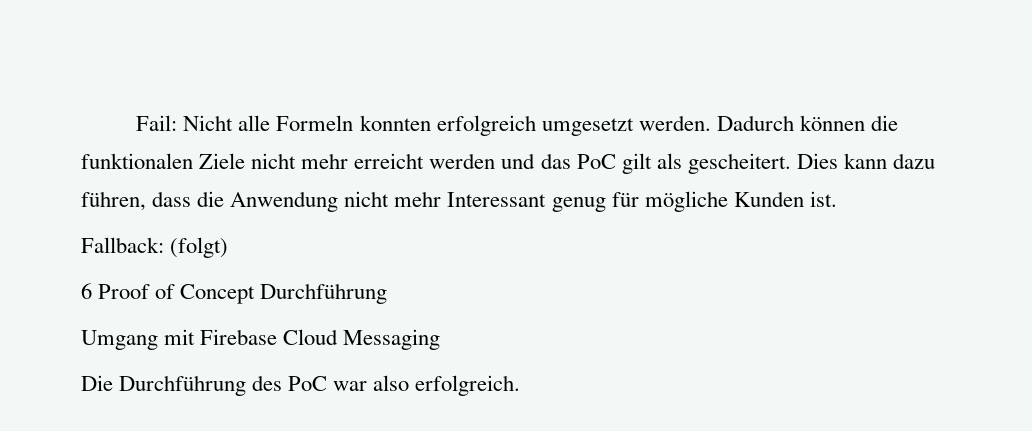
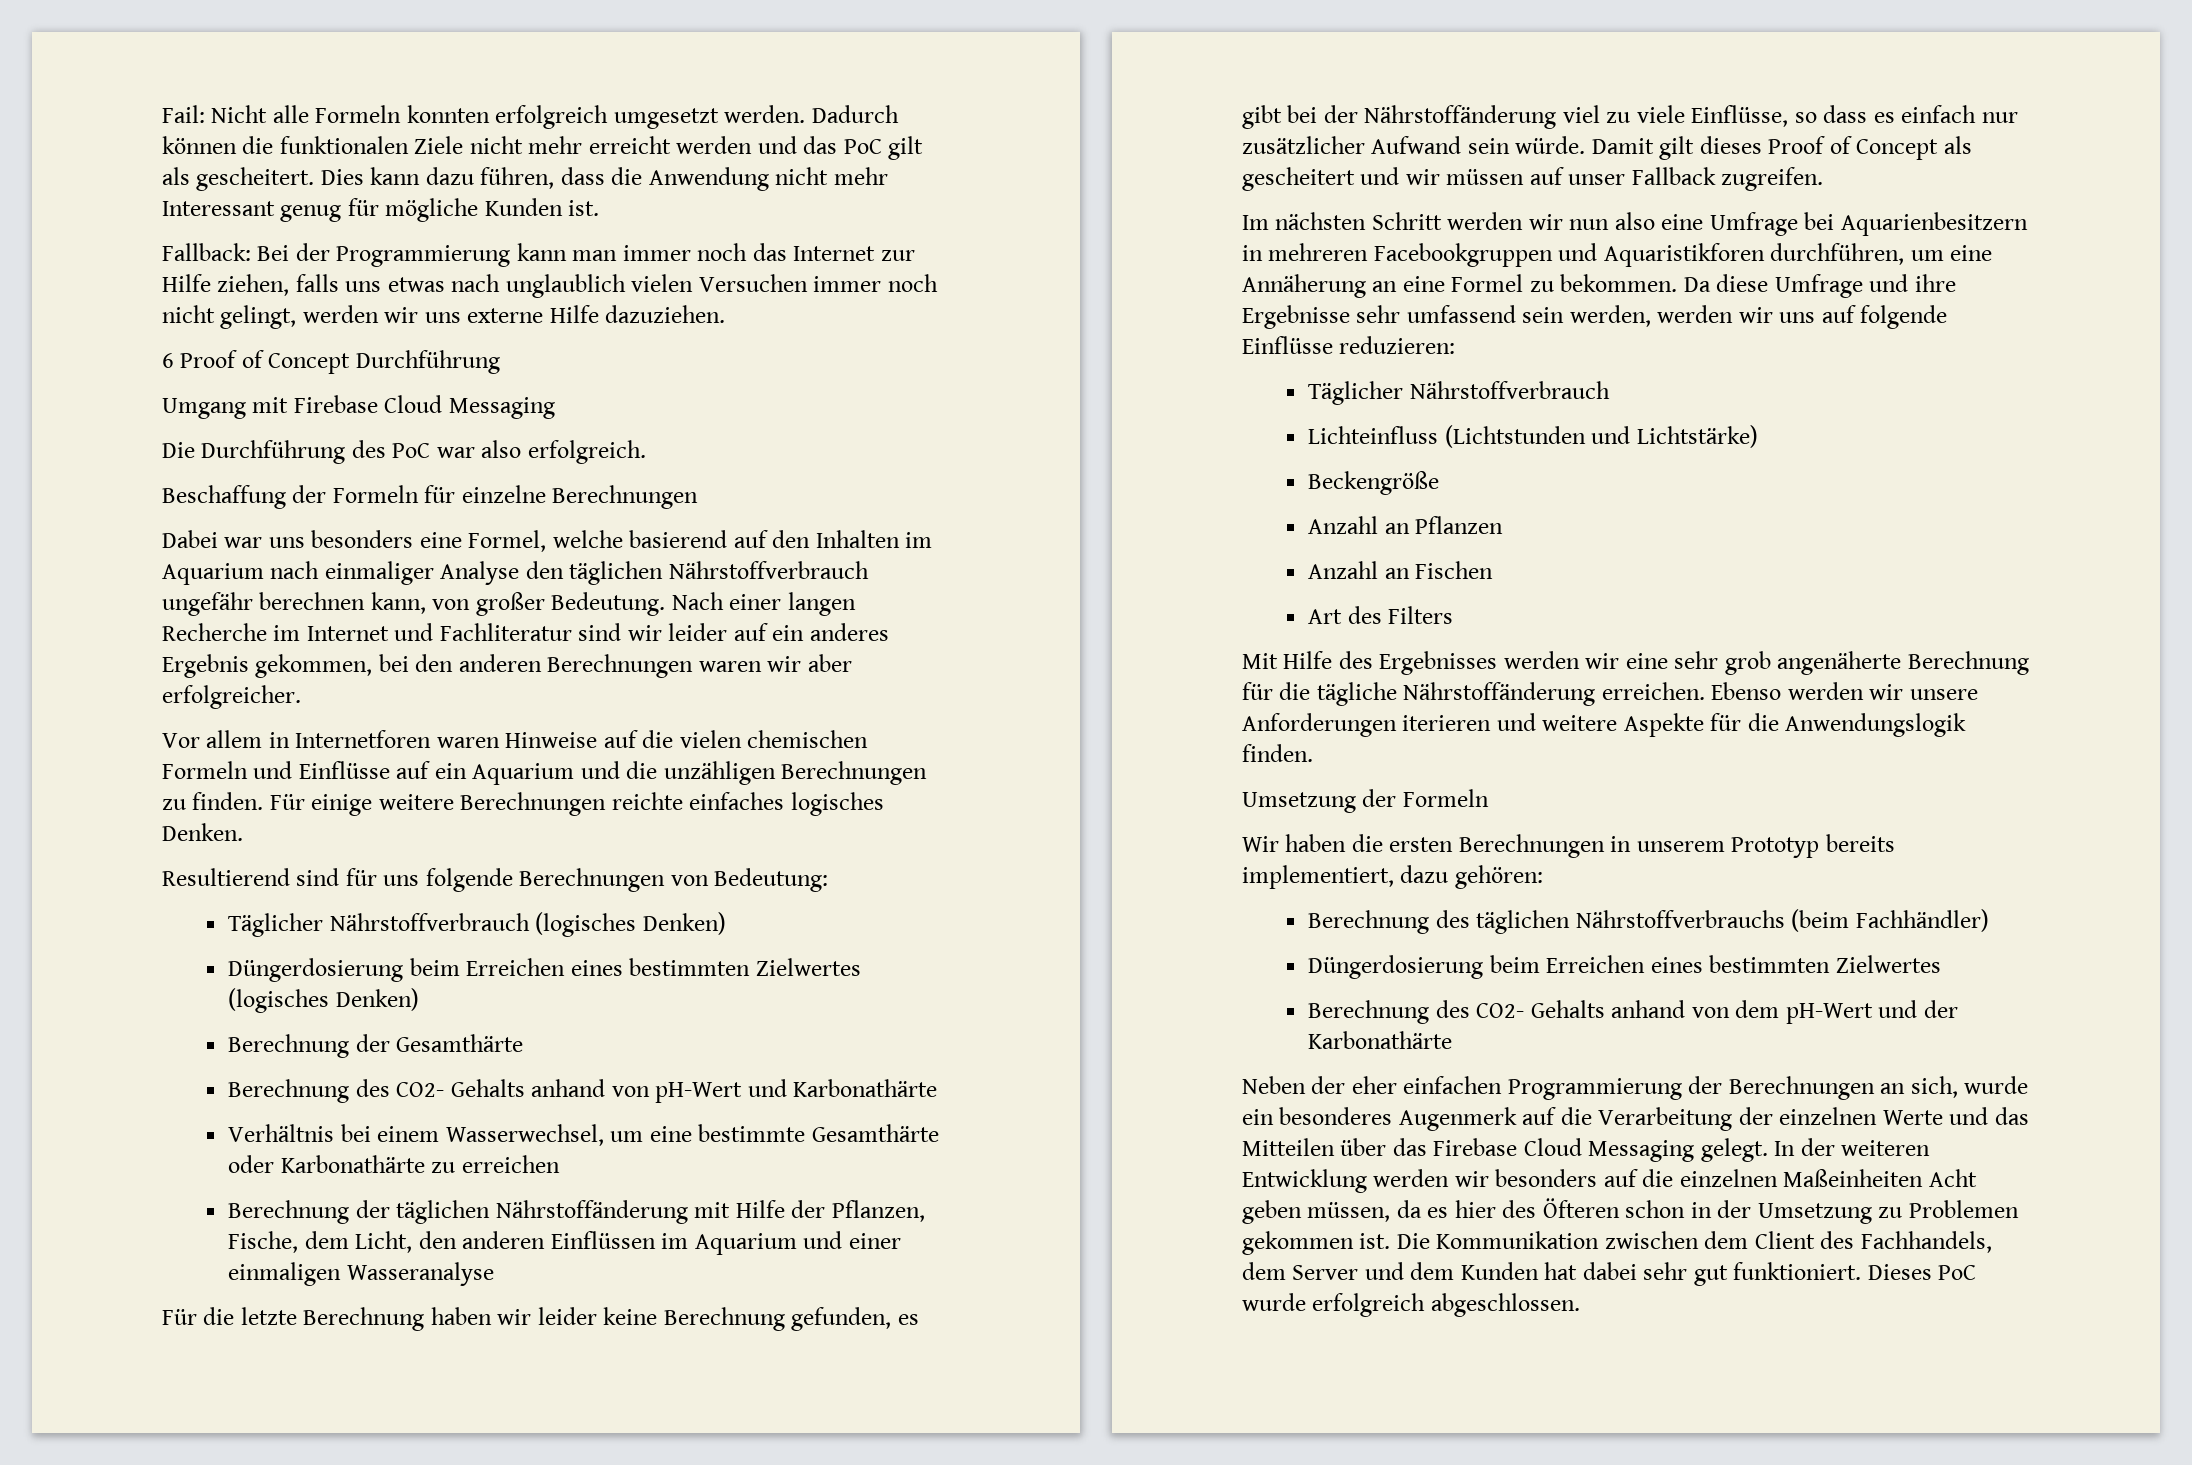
[170,237,229,258] (folgt) -> [257,243,915,267] [162,274,938,298] [162,305,726,329] Bei der Programmierung kann man immer noch das Internet zur Hilfe ziehen, falls uns etwas nach unglaublich vielen Versuchen immer noch nicht gelingt, werden wir uns externe Hilfe dazuziehen.
(521, 385) none -> [162,485,699,509] [162,530,933,552] [162,561,869,585] [162,592,856,616] [162,623,889,641] [162,654,852,678] [162,685,301,709] [162,730,869,748] [162,761,928,785] [162,792,884,816] [162,823,243,841] [162,868,829,892] [228,912,726,937] [228,958,861,982] [228,988,419,1013] [228,1034,524,1058] [228,1079,938,1103] [228,1124,939,1146] [228,1155,560,1173] [228,1200,925,1224] [228,1231,901,1255] [228,1262,494,1286] [162,1307,919,1331] [1242,105,2018,129] [1242,136,1972,160] [1242,167,1824,191] [1242,212,2028,236] [1242,243,1993,267] [1242,274,1956,298] [1242,305,1948,329] [1242,336,1456,354] [1308,381,1610,405] [1308,425,1758,448] [1308,471,1440,495] [1308,516,1504,534] [1308,561,1494,579] [1308,606,1454,624] [1242,651,2029,675] [1242,682,1978,706] [1242,713,1967,737] [1242,744,1313,762] [1242,789,1489,813] [1242,834,1895,858] [1242,865,1543,889] [1308,909,1989,934] [1308,955,1941,979] [1308,1000,1958,1024] [1308,1031,1453,1049] [1242,1076,2029,1100] [1242,1107,2029,1131] [1242,1138,1931,1162] [1242,1169,1977,1193] [1242,1198,2019,1224] [1242,1231,1992,1255] [1242,1262,1977,1286] [1242,1293,1580,1317] // Beschaffung der Formeln für einzelne Berechnungen // Dabei war uns besonders eine Formel, welche basierend auf den Inhalten im Aquarium nach einmaliger Analyse den täglichen Nährstoffverbrauch ungefähr berechnen kann, von großer Bedeutung. Nach einer langen Recherche im Internet und Fachliteratur sind wir leider auf ein anderes Ergebnis gekommen, bei den anderen Berechnungen waren wir aber erfolgreicher. // Vor allem in Internetforen waren Hinweise auf die vielen chemischen Formeln und Einflüsse auf ein Aquarium und die unzähligen Berechnungen zu finden. Für einige weitere Berechnungen reichte einfaches logisches Denken. // Resultierend sind für uns folgende Berechnungen von Bedeutung: // Täglicher Nährstoffverbrauch (logisches Denken) // Düngerdosierung beim Erreichen eines bestimmten Zielwertes (logisches Denken) // Berechnung der Gesamthärte // Berechnung des CO2- Gehalts anhand von pH-Wert und Karbonathärte // Verhältnis bei einem Wasserwechsel, um eine bestimmte Gesamthärte oder Karbonathärte zu erreichen // Berechnung der täglichen Nährstoffänderung mit Hilfe der Pflanzen, Fische, dem Licht, den anderen Einflüssen im Aquarium und einer einmaligen Wasseranalyse // Für die letzte Berechnung haben wir leider keine Berechnung gefunden, es gibt bei der Nährstoffänderung viel zu viele Einflüsse, so dass es einfach nur zusätzlicher Aufwand sein würde. Damit gilt dieses Proof of Concept als gescheitert und wir müssen auf unser Fallback zugreifen. // Im nächsten Schritt werden wir nun also eine Umfrage bei Aquarienbesitzern in mehreren Facebookgruppen und Aquaristikforen durchführen, um eine Annäherung an eine Formel zu bekommen. Da diese Umfrage und ihre Ergebnisse sehr umfassend sein werden, werden wir uns auf folgende Einflüsse reduzieren: // Täglicher Nährstoffverbrauch // Lichteinfluss (Lichtstunden und Lichtstärke) // Beckengröße // Anzahl an Pflanzen // Anzahl an Fischen // Art des Filters // Mit Hilfe des Ergebnisses werden wir eine sehr grob angenäherte Berechnung für die tägliche Nährstoffänderung erreichen. Ebenso werden wir unsere Anforderungen iterieren und weitere Aspekte für die Anwendungslogik finden. // Umsetzung der Formeln // Wir haben die ersten Berechnungen in unserem Prototyp bereits implementiert, dazu gehören: // Berechnung des täglichen Nährstoffverbrauchs (beim Fachhändler) // Düngerdosierung beim Erreichen eines bestimmten Zielwertes // Berechnung des CO2- Gehalts anhand von dem pH-Wert und der Karbonathärte // Neben der eher einfachen Programmierung der Berechnungen an sich, wurde ein besonderes Augenmerk auf die Verarbeitung der einzelnen Werte und das Mitteilen über das Firebase Cloud Messaging gelegt. In der weiteren Entwicklung werden wir besonders auf die einzelnen Maßeinheiten Acht geben müssen, da es hier des Öfteren schon in der Umsetzung zu Problemen gekommen ist. Die Kommunikation zwischen dem Client des Fachhandels, dem Server und dem Kunden hat dabei sehr gut funktioniert. Dieses PoC wurde erfolgreich abgeschlossen.

